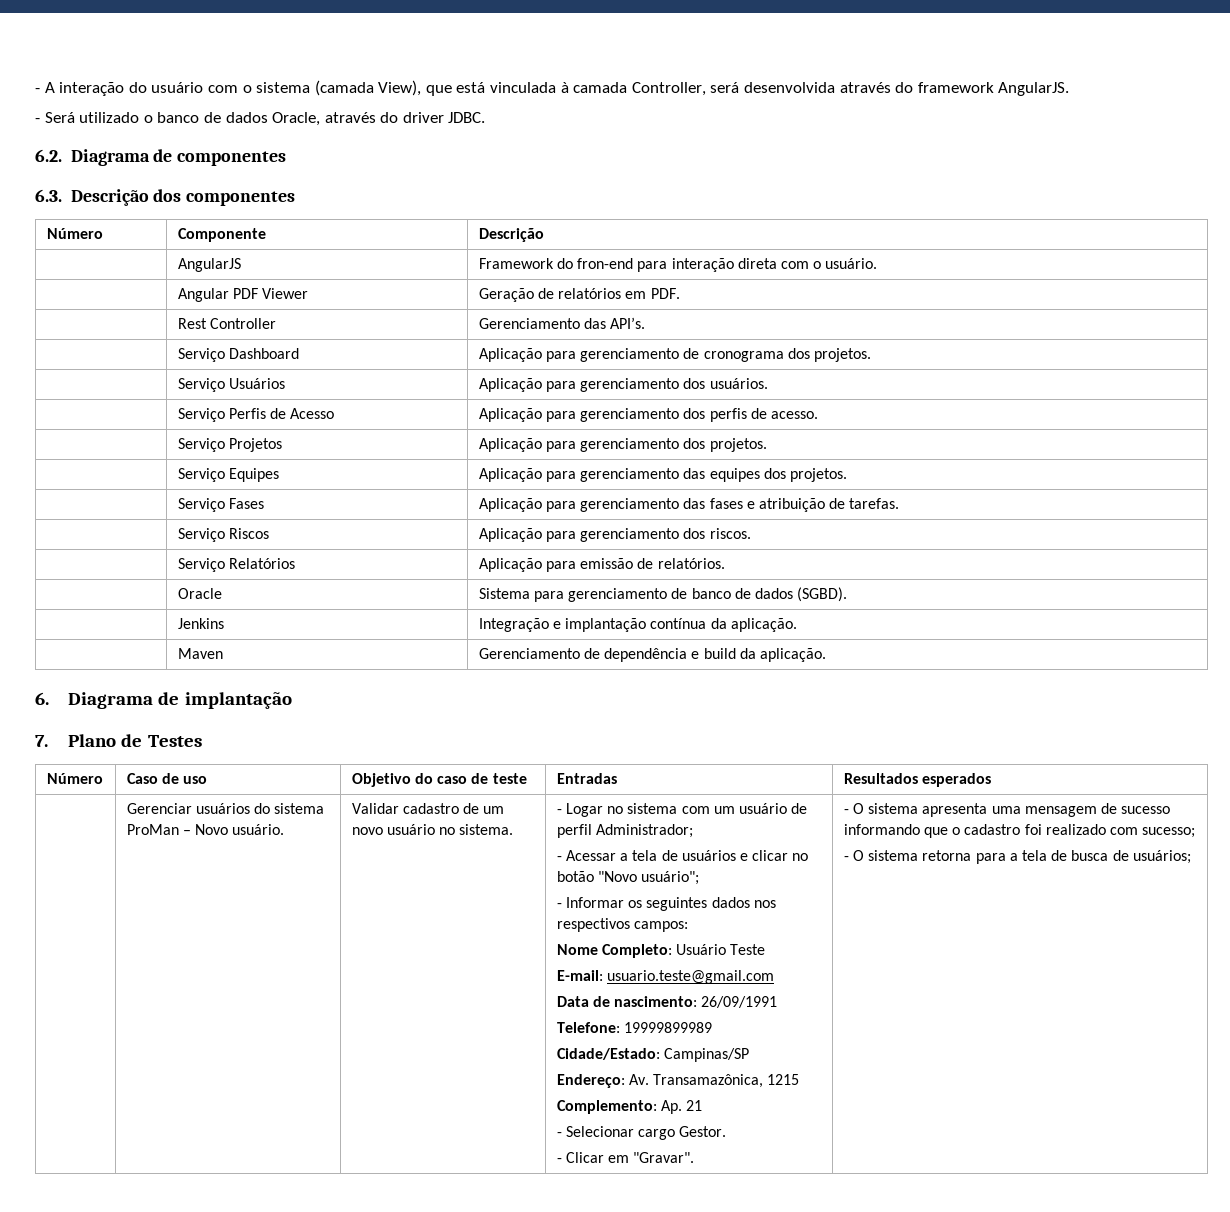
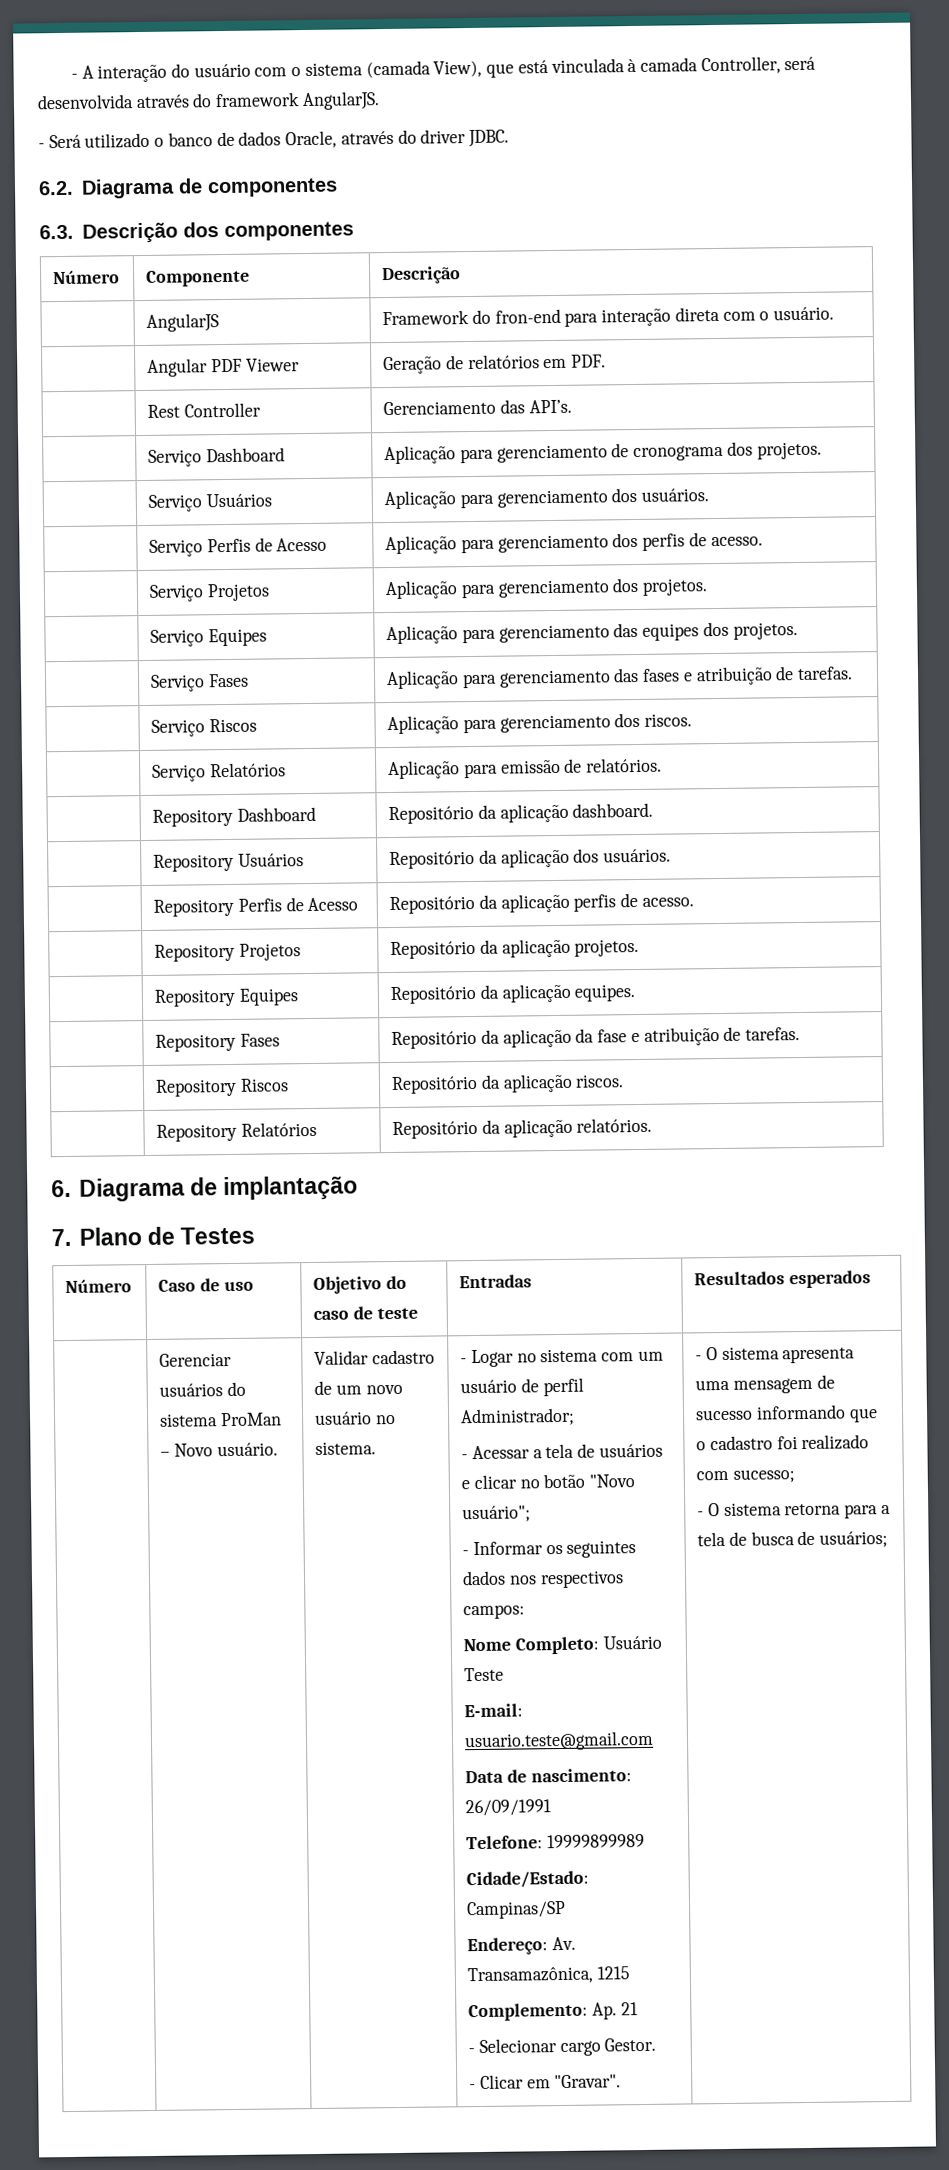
[177,588,222,599] [478,587,848,602] [177,618,224,629] [478,618,797,632] [177,648,223,659] [478,648,826,662] Oracle | Sistema para gerenciamento de banco de dados (SGBD). // | Jenkins | Integração e implantação contínua da aplicação. // | Maven | Gerenciamento de dependência e build da aplicação. -> [152,806,316,827] [388,802,654,825] [153,853,304,872] [389,848,672,870] [153,897,359,917] [389,892,694,915] [154,943,301,962] [390,938,640,960] [154,988,299,1007] [390,983,636,1005] [155,1033,280,1052] [391,1026,801,1050] [155,1078,289,1097] [391,1073,625,1095] [156,1121,317,1142] [392,1117,653,1140] Repository Dashboard | Repositório da aplicação dashboard. // | Repository Usuários | Repositório da aplicação dos usuários. // | Repository Perfis de Acesso | Repositório da aplicação perfis de acesso. // | Repository Projetos | Repositório da aplicação projetos. // | Repository Equipes | Repositório da aplicação equipes. // | Repository Fases | Repositório da aplicação da fase e atribuição de tarefas. // | Repository Riscos | Repositório da aplicação riscos. // | Repository Relatórios | Repositório da aplicação relatórios.

